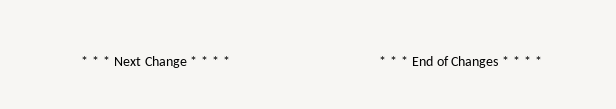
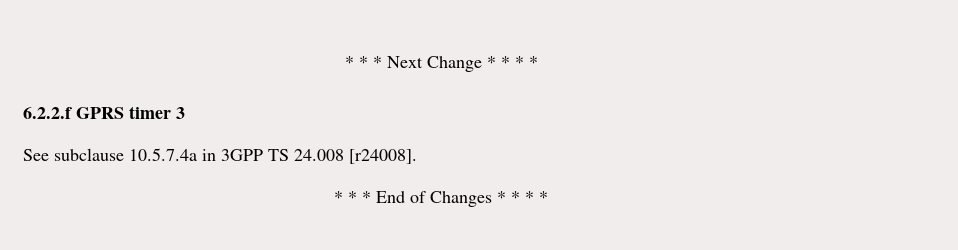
(230, 61) none -> [23,106,185,119] [23,148,417,164] // 6.2.2.f GPRS timer 3 // See subclause 10.5.7.4a in 3GPP TS 24.008 [r24008].

